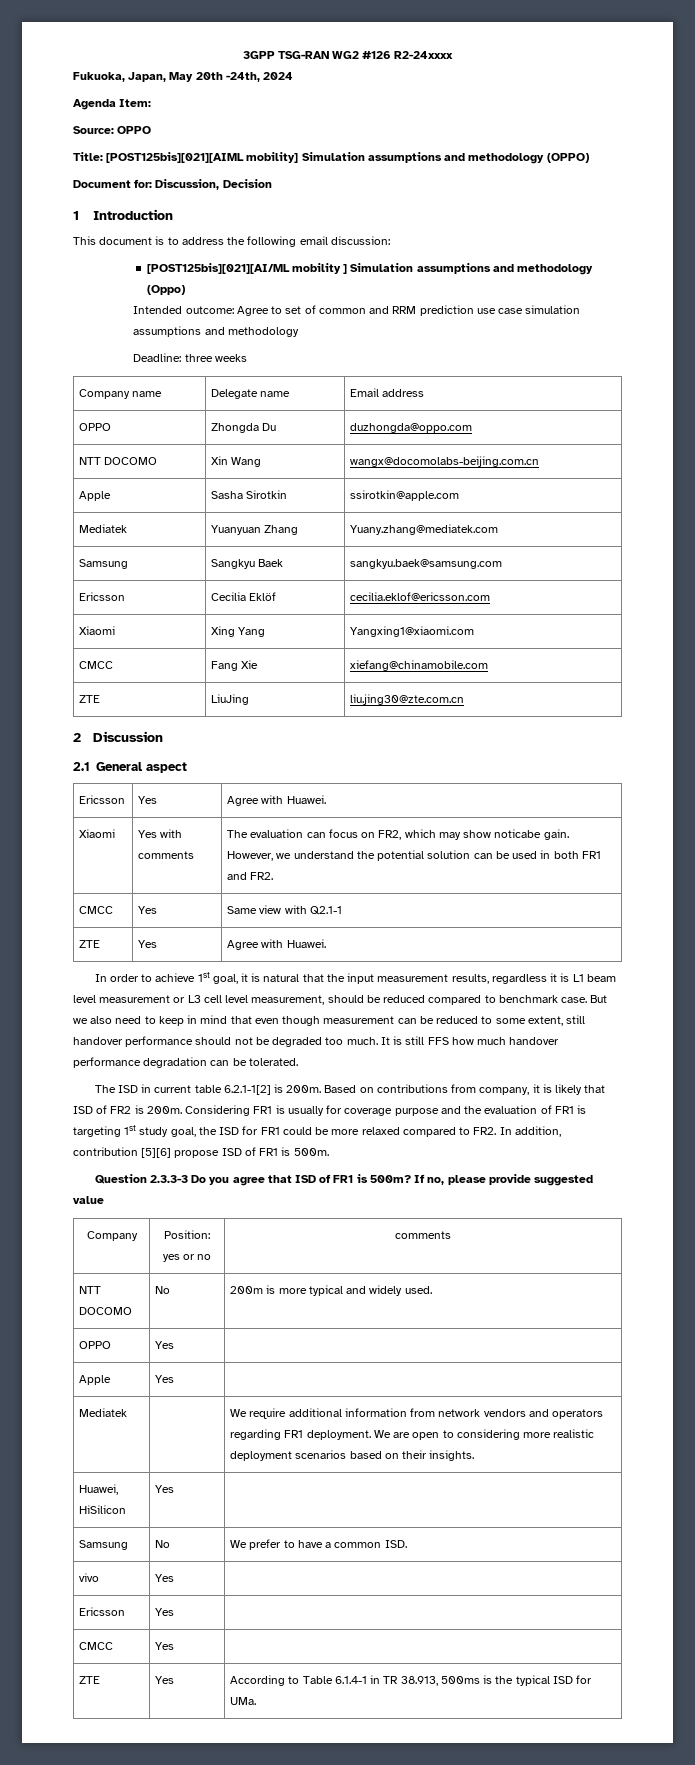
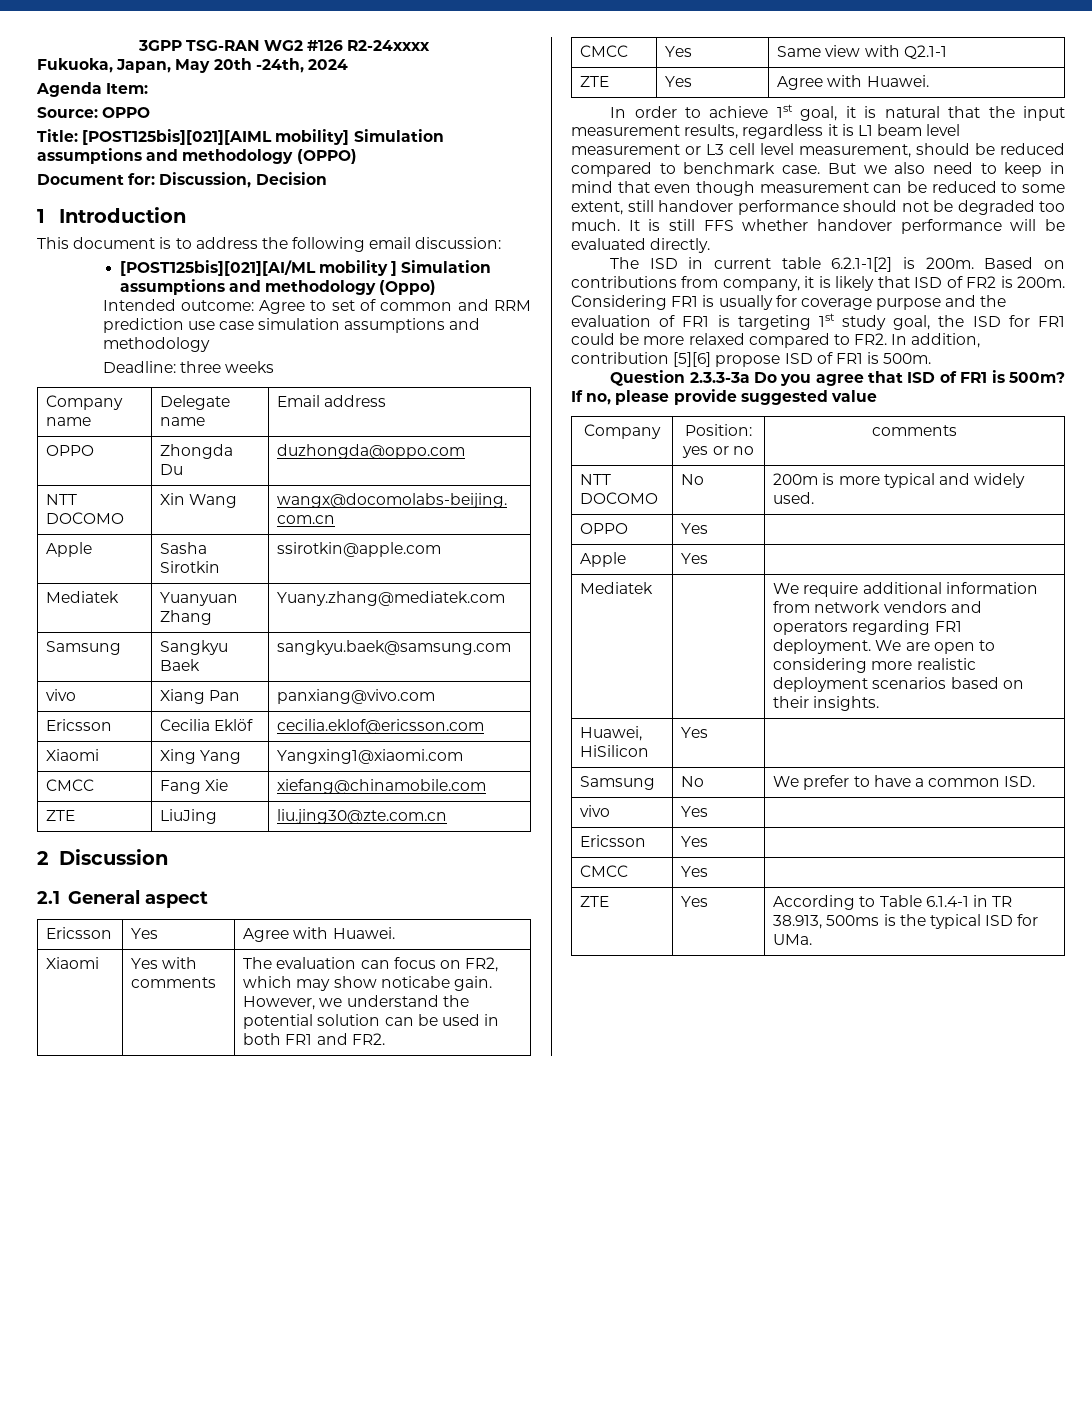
(503, 564) none -> [46,689,77,701] [160,689,241,704] [277,689,436,704] // vivo | Xiang Pan | panxiang@vivo.com
[451,1037,560,1045] [73,1057,298,1068] how much handover performance degradation can be tolerated. -> [742,219,1065,234] [571,238,711,253] whether handover performance will be evaluated directly.
[149,1175,188,1183] 2.3.3-3 -> [689,372,750,383] 2.3.3-3a

